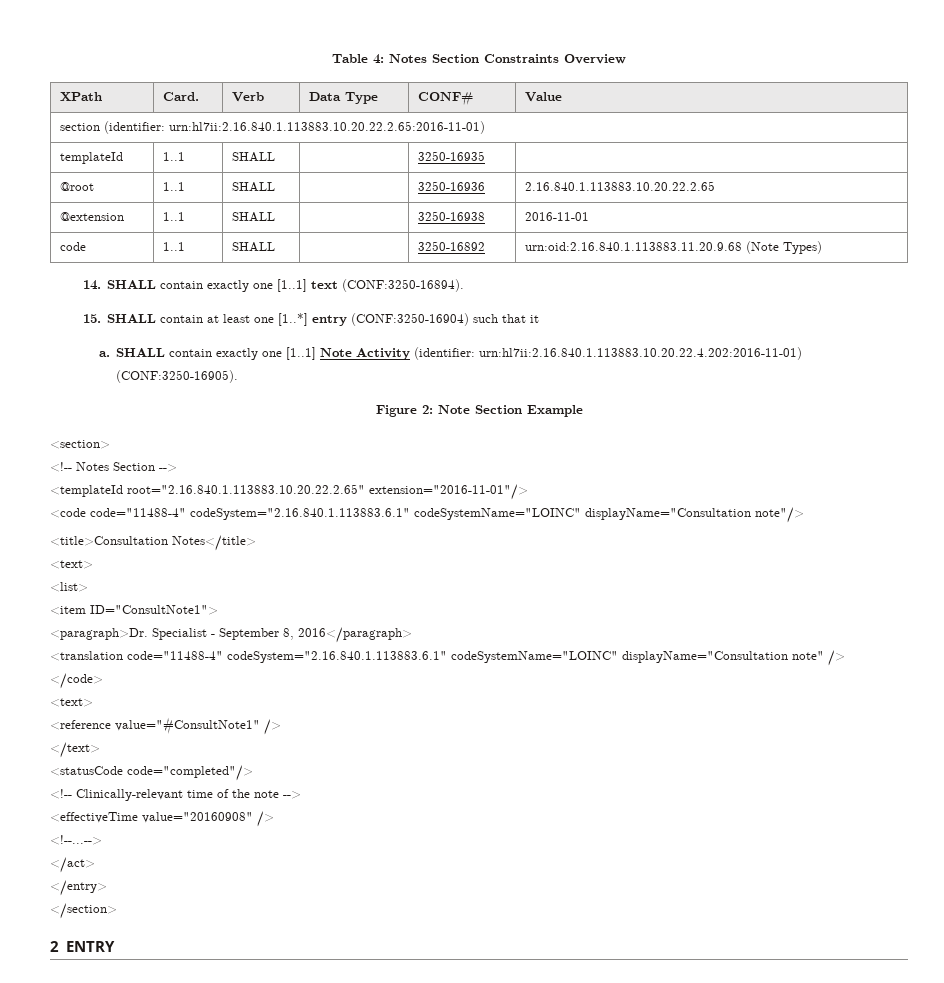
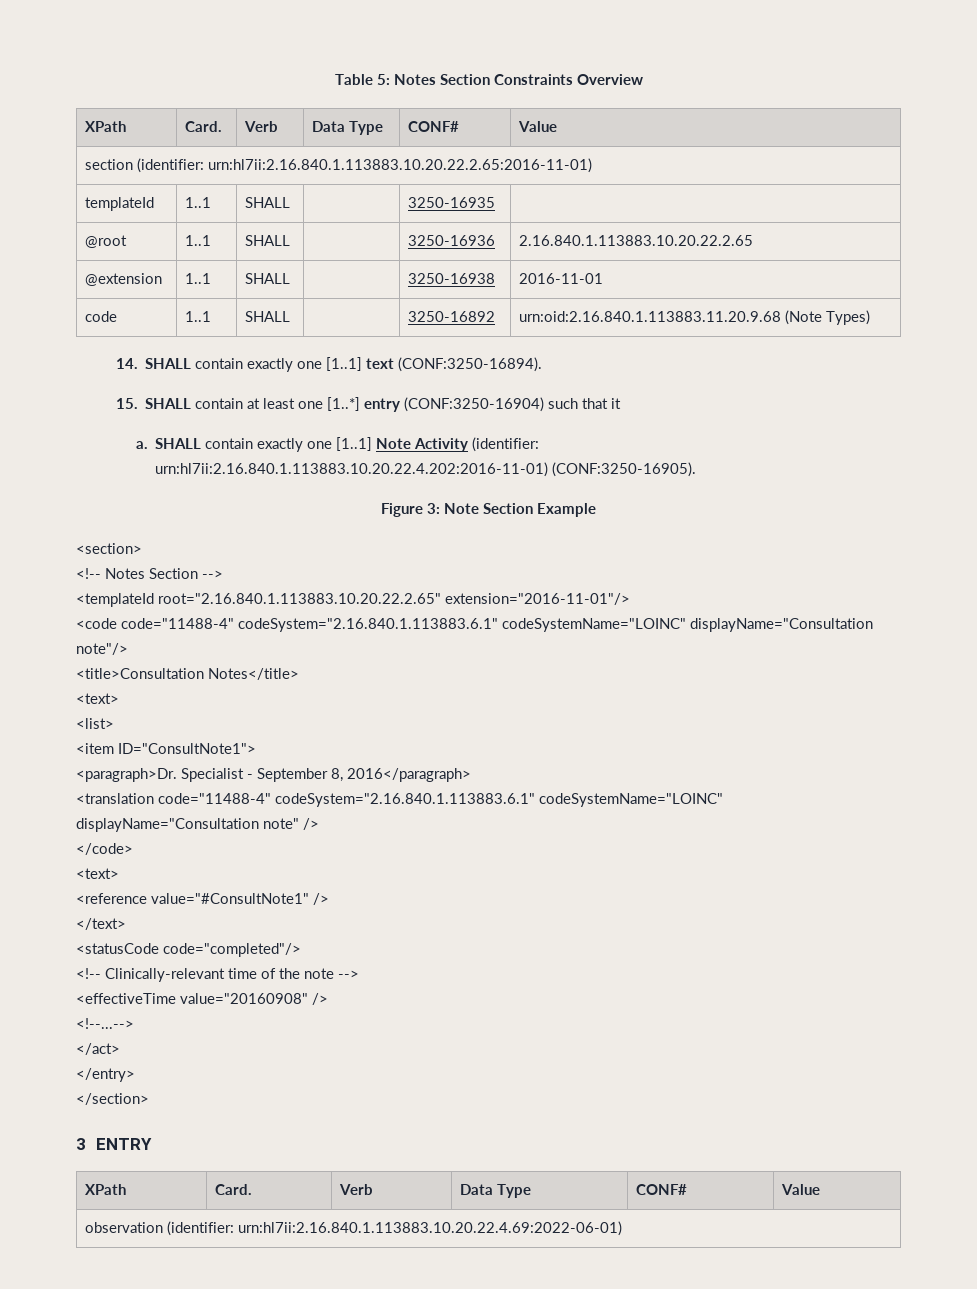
[373,54,384,64] 4: -> [376,74,390,85] 5:
[421,405,433,414] 2: -> [427,503,440,514] 3:
[50,941,59,952] 2 -> [76,1138,86,1150] 3
(116, 946) none -> [85,1184,127,1195] [215,1184,253,1195] [339,1184,374,1195] [460,1184,532,1198] [636,1184,688,1195] [781,1184,821,1195] [85,1221,623,1236] // XPath | Card. | Verb | Data Type | CONF# | Value // observation (identifier: urn:hl7ii:2.16.840.1.113883.10.20.22.4.69:2022-06-01)

